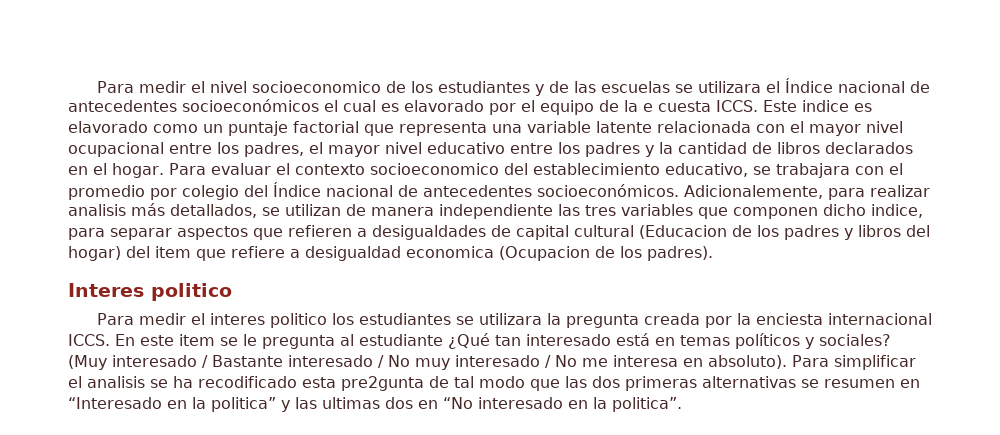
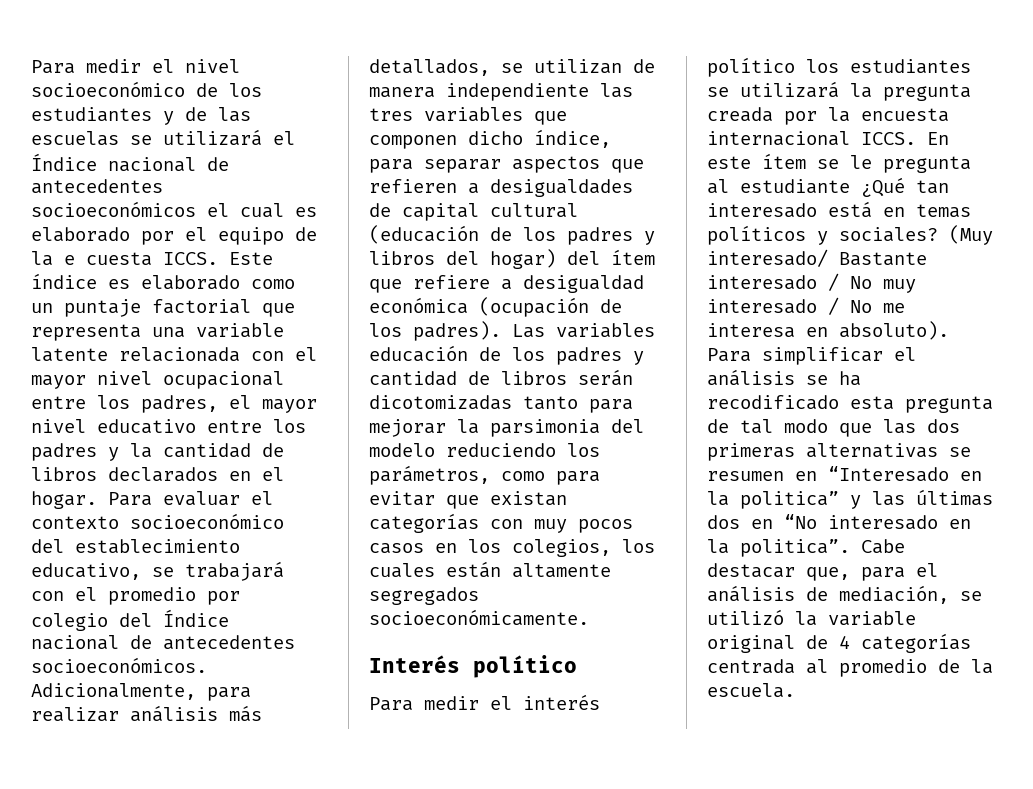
[251,81,381,93] socioeconomico -> [31,81,185,97] socioeconómico
[697,81,761,93] utilizara -> [163,129,262,146] utilizará
[404,100,484,112] elavorado -> [31,227,130,242] elaborado
[802,100,872,112] [68,121,148,133] indice es elavorado -> [31,273,240,290] índice es elaborado
[369,163,499,175] socioeconomico -> [130,513,284,529] socioeconómico
[775,163,850,178] trabajara -> [185,561,284,581] trabajará
[684,185,823,199] Adicionalemente, -> [31,683,196,700] Adicionalmente,
[68,204,126,216] analisis -> [130,705,218,722] análisis
[871,204,923,218] indice, -> [534,129,611,148] índice,
[639,225,727,239] (Educacion -> [369,225,479,244] (educación
[155,246,191,258] item -> [611,249,655,265] ítem
[406,246,590,261] economica (Ocupacion -> [369,297,589,317] económica (ocupación
[68,283,232,301] [96,313,327,328] // Interes politico // Para medir el interes politico -> [512,323,655,338] [369,345,644,365] [369,369,633,386] [369,395,633,413] [369,419,644,437] [369,443,600,457] [369,465,600,485] [369,491,567,509] [369,513,633,533] [369,539,655,557] [369,561,611,578] [369,587,479,605] [369,609,589,626] [369,655,577,678] [369,694,600,711] [707,57,795,77] Las variables educación de los padres y cantidad de libros serán dicotomizadas tanto para mejorar la parsimonia del modelo reduciendo los parámetros, como para evitar que existan categorías con muy pocos casos en los colegios, los cuales están altamente segregados socioeconómicamente. // Interés político // Para medir el interés político
[478,313,542,325] utilizara -> [740,81,839,98] utilizará
[755,313,823,325] enciesta -> [861,108,949,122] encuesta
[179,334,215,346] item -> [762,153,806,169] ítem
[112,355,208,368] interesado / -> [707,249,828,267] interesado/
[87,376,145,388] analisis -> [707,369,795,386] análisis
[341,376,424,391] pre2gunta -> [905,396,993,413] pregunta
[322,397,380,409] ultimas -> [916,489,993,506] últimas
(682, 404) none -> [861,539,905,554] [707,563,938,581] [707,585,982,604] [707,609,916,626] [707,633,971,653] [707,659,993,677] [707,683,795,698] Cabe destacar que, para el análisis de mediación, se utilizó la variable original de 4 categorías centrada al promedio de la escuela.

